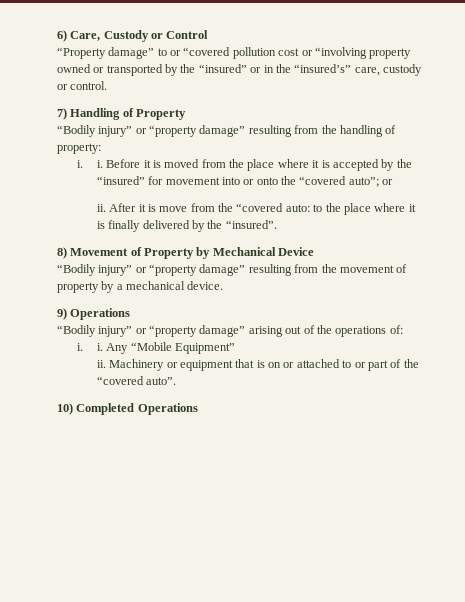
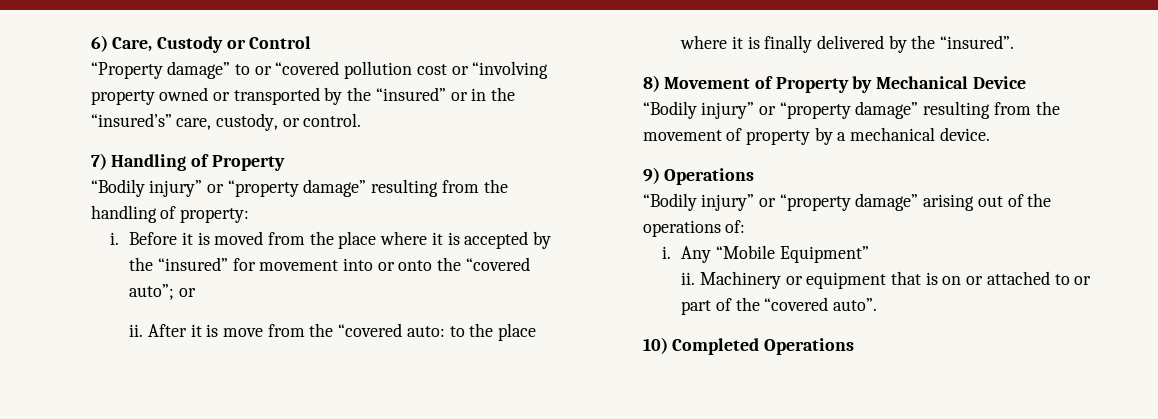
[383,64,423,76] custody -> [216,113,279,131] custody,
[96,160,103,168] i. -> (119, 238) none
[96,343,103,351] i. -> (671, 252) none

